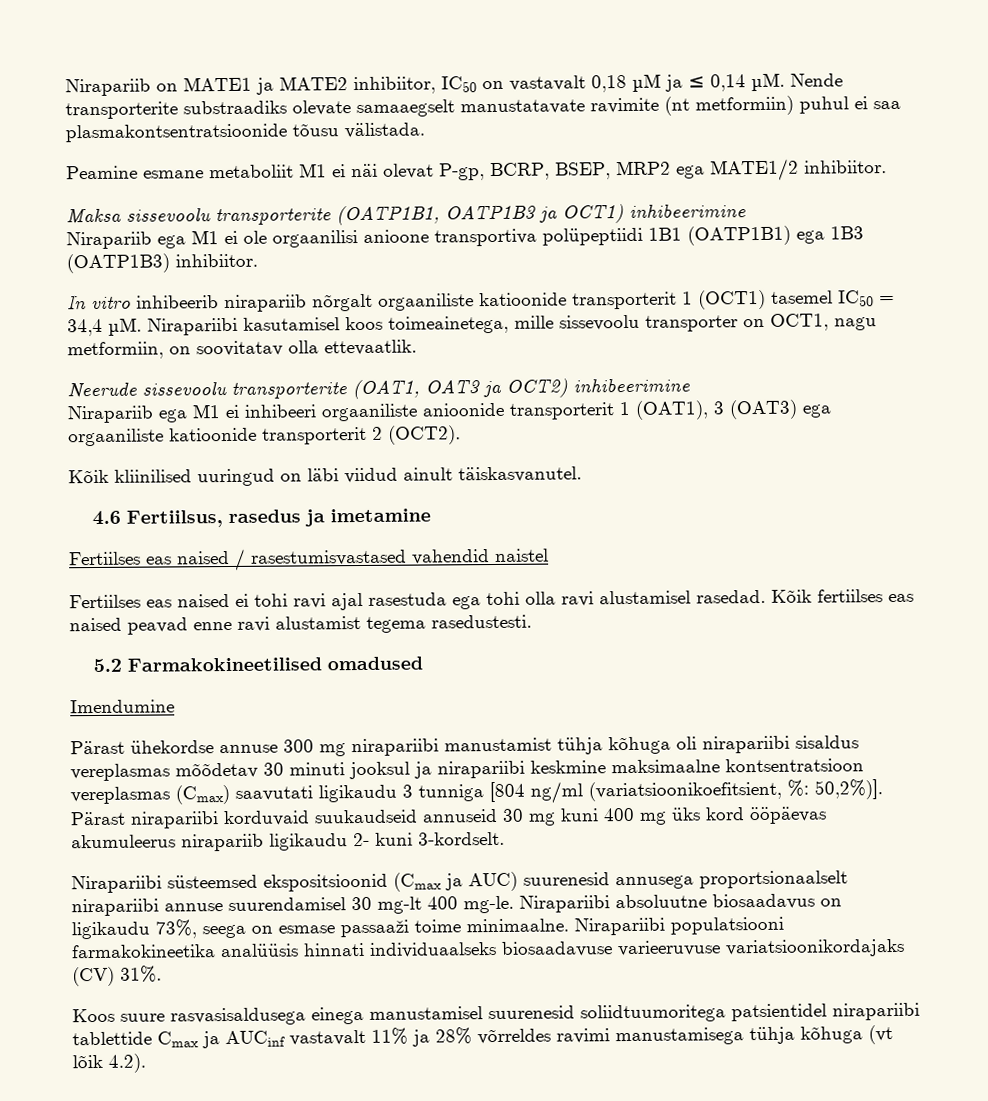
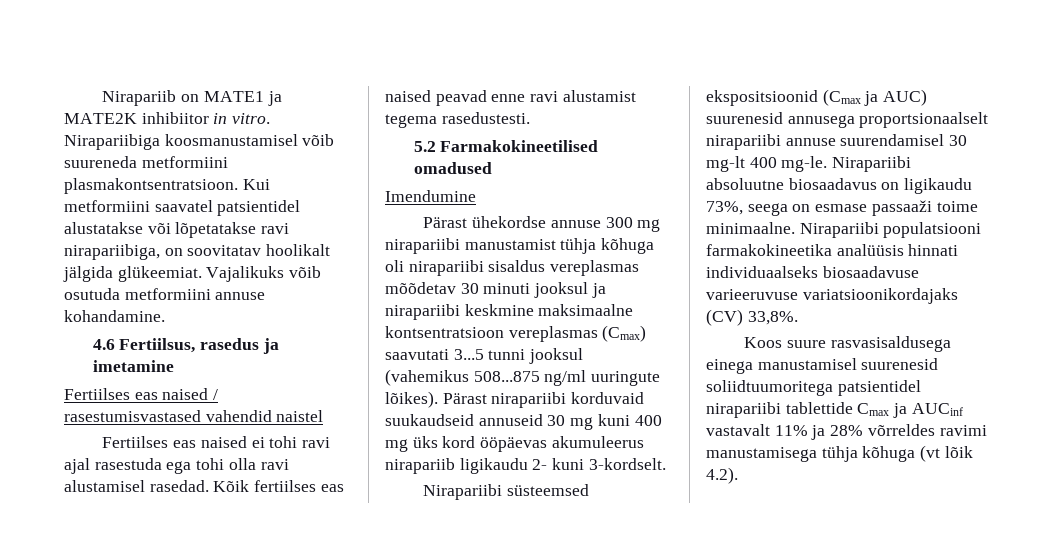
[279,72,843,95] [65,95,901,120] [65,122,425,143] [66,158,887,182] [66,203,746,226] [66,225,864,250] [66,253,258,274] [67,289,895,313] [67,313,877,337] [67,339,417,360] [67,377,690,400] [67,399,832,424] [68,425,461,447] [68,466,582,487] MATE2 inhibiitor, IC50 on vastavalt 0,18 µM ja ≤ 0,14 µM. Nende transporterite substraadiks olevate samaaegselt manustatavate ravimite (nt metformiin) puhul ei saa plasmakontsentratsioonide tõusu välistada. // Peamine esmane metaboliit M1 ei näi olevat P-gp, BCRP, BSEP, MRP2 ega MATE1/2 inhibiitor. // Maksa sissevoolu transporterite (OATP1B1, OATP1B3 ja OCT1) inhibeerimine // Nirapariib ega M1 ei ole orgaanilisi anioone transportiva polüpeptiidi 1B1 (OATP1B1) ega 1B3 (OATP1B3) inhibiitor. // In vitro inhibeerib nirapariib nõrgalt orgaaniliste katioonide transporterit 1 (OCT1) tasemel IC50 = 34,4 µM. Nirapariibi kasutamisel koos toimeainetega, mille sissevoolu transporter on OCT1, nagu metformiin, on soovitatav olla ettevaatlik. // Neerude sissevoolu transporterite (OAT1, OAT3 ja OCT2) inhibeerimine // Nirapariib ega M1 ei inhibeeri orgaaniliste anioonide transporterit 1 (OAT1), 3 (OAT3) ega orgaaniliste katioonide transporterit 2 (OCT2). // Kõik kliinilised uuringud on läbi viidud ainult täiskasvanutel. -> [64,112,271,124] [64,134,335,150] [64,156,228,168] [64,178,270,194] [64,200,301,216] [64,222,290,238] [64,244,331,260] [63,266,322,282] [64,288,266,300] [64,310,165,322] MATE2K inhibiitor in vitro. Nirapariibiga koosmanustamisel võib suureneda metformiini plasmakontsentratsioon. Kui metformiini saavatel patsientidel alustatakse või lõpetatakse ravi nirapariibiga, on soovitatav hoolikalt jälgida glükeemiat. Vajalikuks võib osutuda metformiini annuse kohandamine.
[318,779,883,804] ligikaudu 3 tunniga [804 ng/ml (variatsioonikoefitsient, %: 50,2%)]. -> [453,348,584,364] [385,369,661,386] [385,391,438,408] 3...5 tunni jooksul (vahemikus 508...875 ng/ml uuringute lõikes).
[120,965,162,983] 31%. -> [747,311,798,325] 33,8%.

